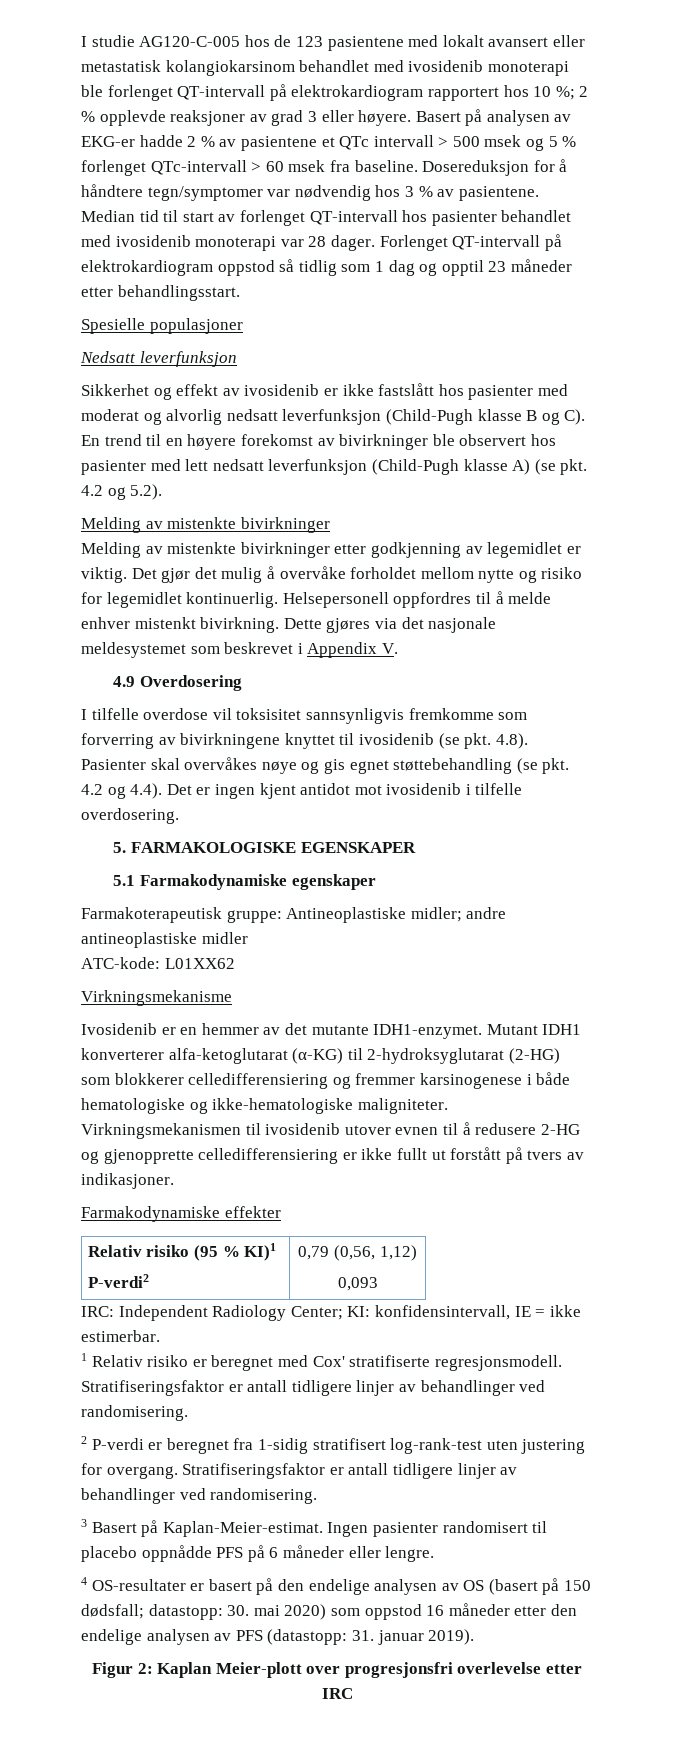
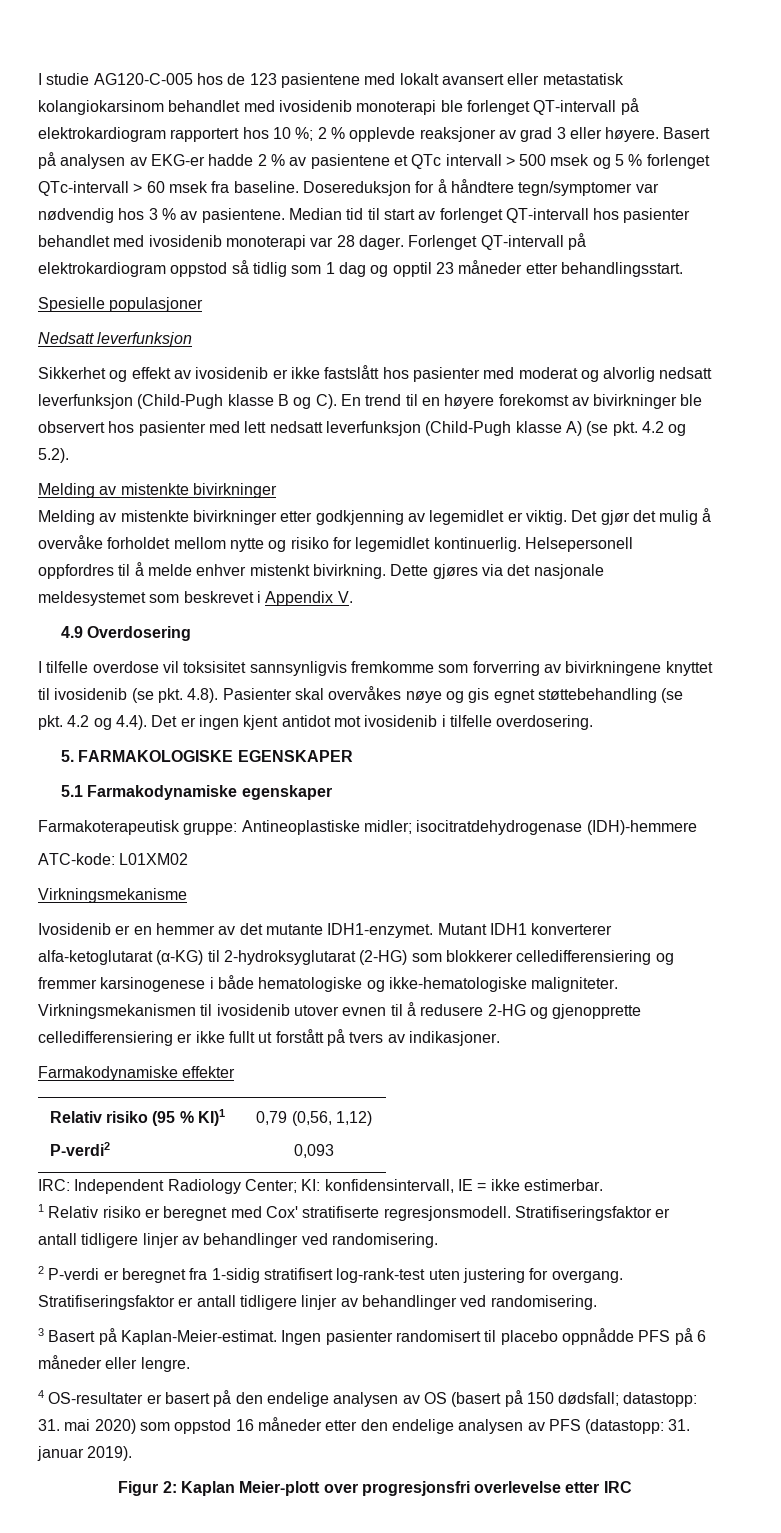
[466,907,507,919] [81,932,248,948] andre antineoplastiske midler -> [416,820,697,835] isocitratdehydrogenase (IDH)-hemmere
[164,958,235,969] L01XX62 -> [119,853,189,865] L01XM02
[227,1605,250,1616] 30. -> [38,1419,60,1431] 31.

